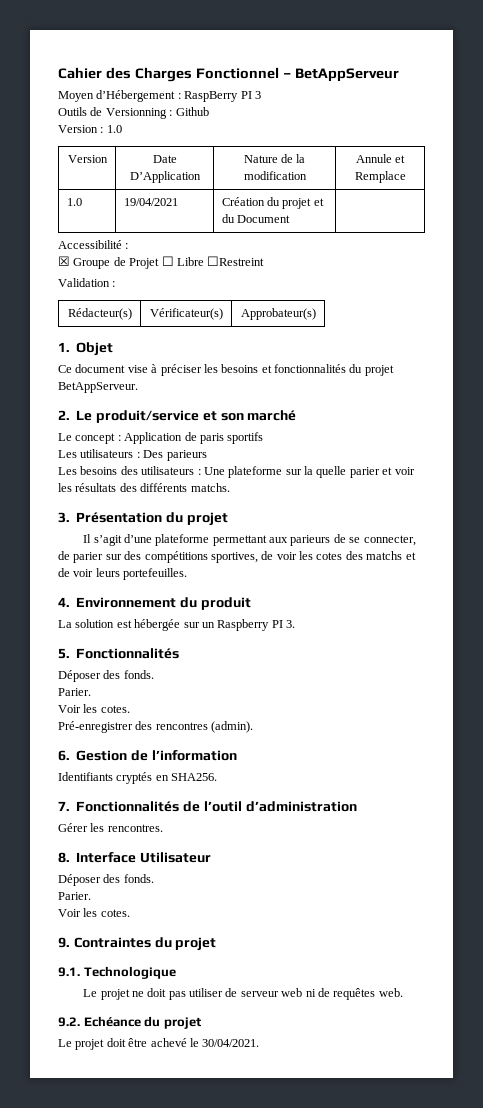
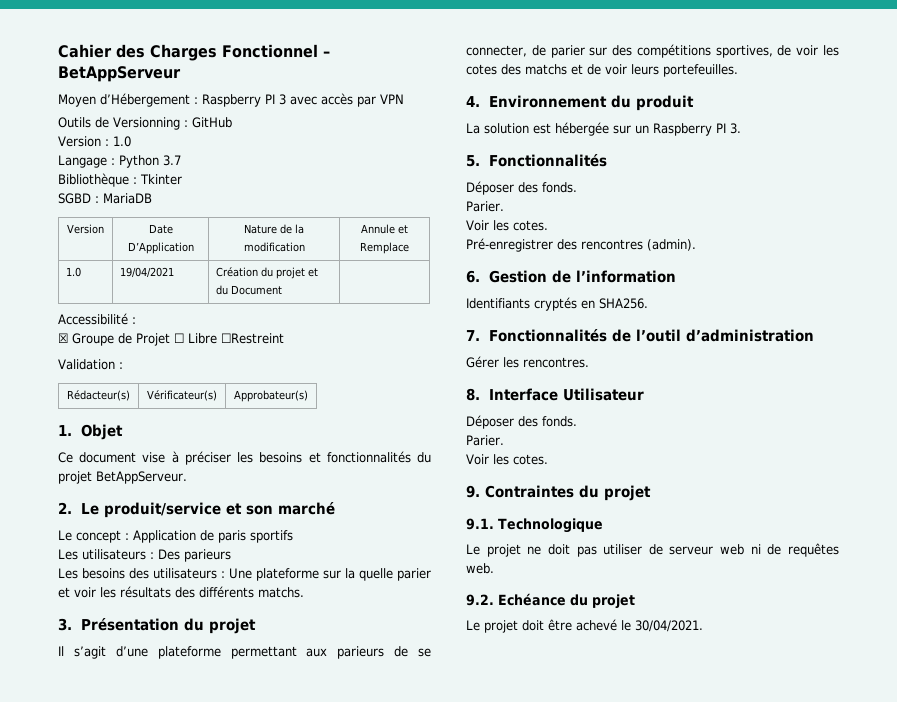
[184,91,239,102] RaspBerry -> [202,94,261,107] Raspberry
(261, 95) none -> [290,93,404,107] avec accès par VPN
[175,107,209,116] Github -> [192,117,232,128] GitHub
(122, 129) none -> [58,155,181,168] [58,173,182,187] [58,193,152,204] // Langage : Python 3.7 // Bibliothèque : Tkinter // SGBD : MariaDB

